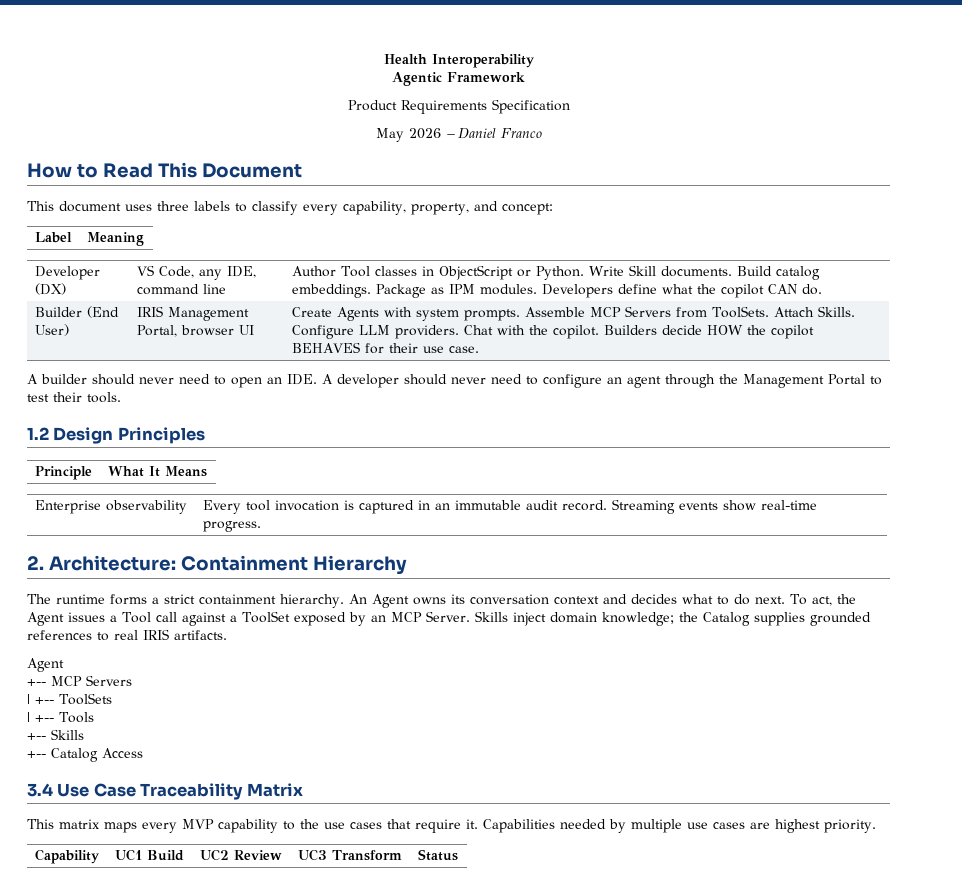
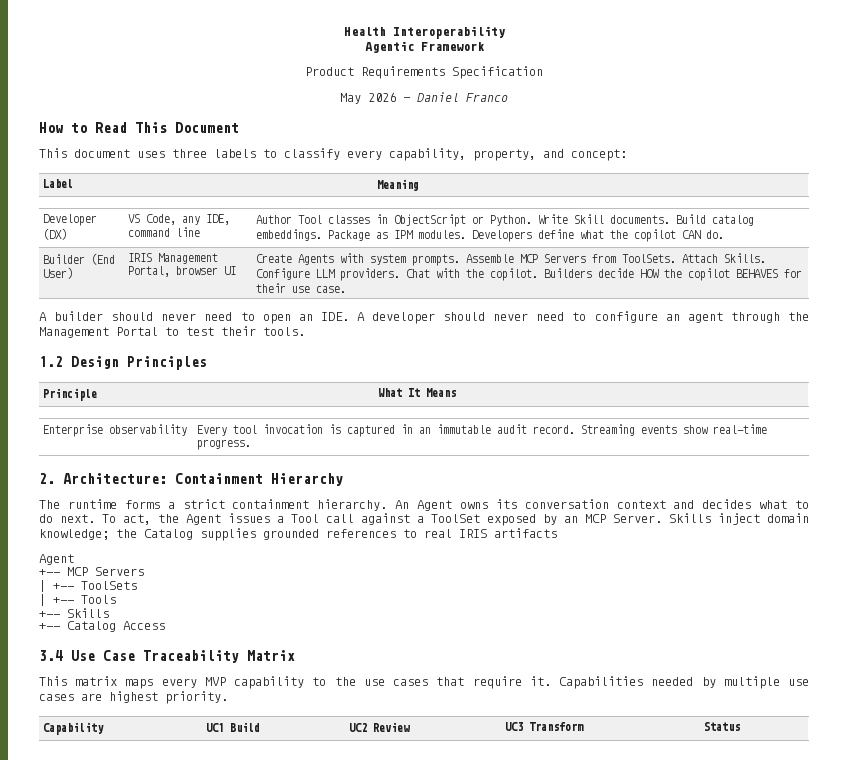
[174,630,227,640] artifacts. -> [494,528,557,538] artifacts

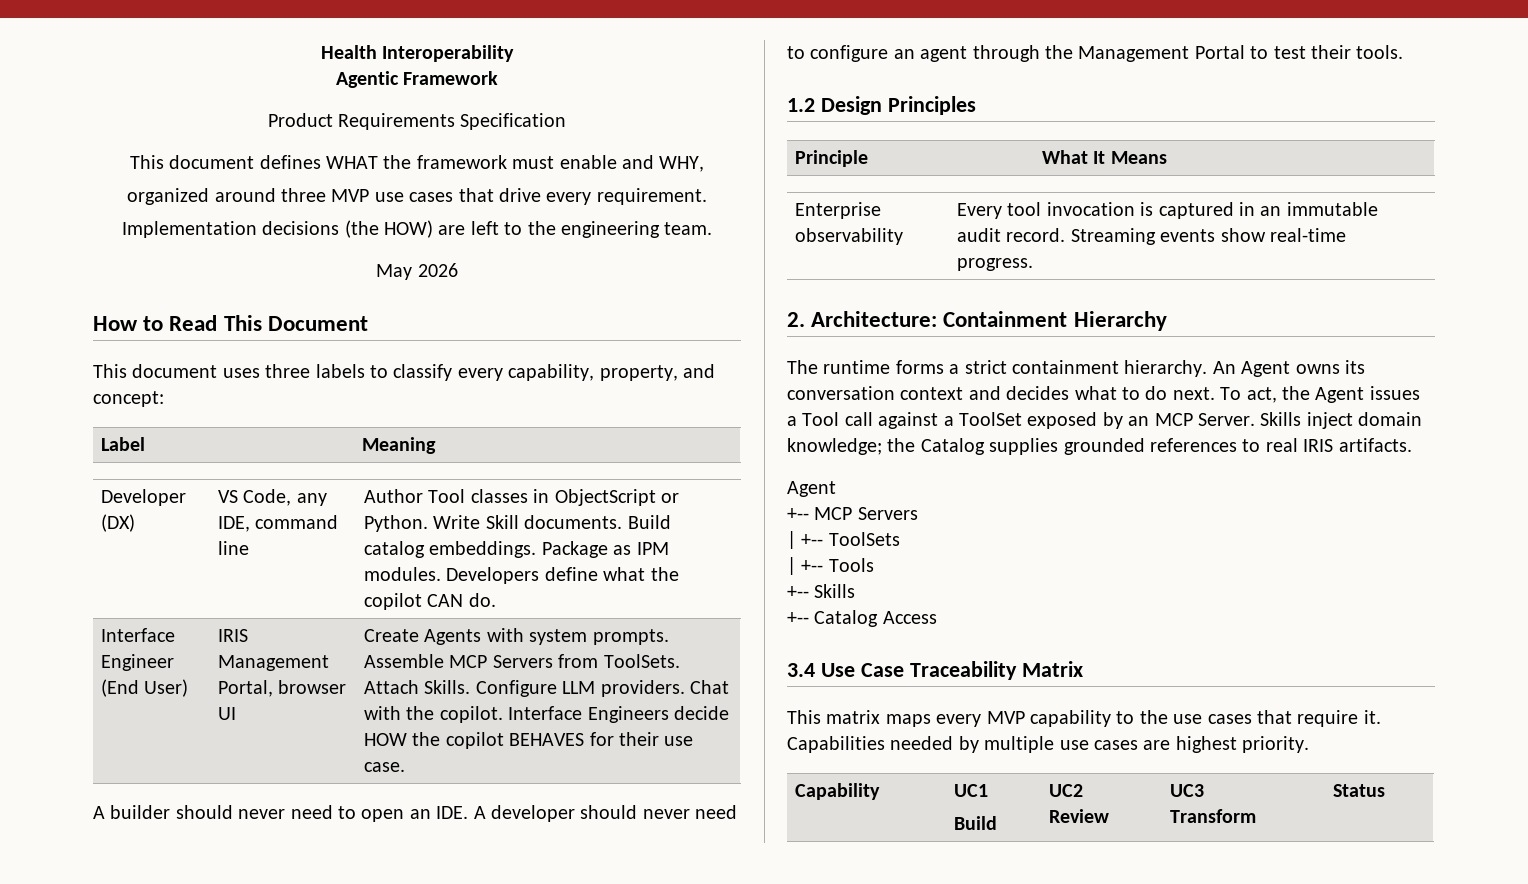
(543, 72) none -> [129,155,705,172] [127,188,707,205] [121,220,713,238] // This document defines WHAT the framework must enable and WHY, // organized around three MVP use cases that drive every requirement. // Implementation decisions (the HOW) are left to the engineering team.
[403,92,508,102] – Daniel Franco -> (458, 270) none
[43,254,86,264] Builder -> [101,628,176,642] [101,654,175,671] Interface Engineer
[544,268,593,278] Builders -> [508,706,669,723] Interface Engineers
[494,528,557,538] artifacts -> [1338,438,1412,452] artifacts.
(225, 727) none -> (989, 790) //
(368, 727) none -> (1084, 790) //
(524, 726) none -> (1205, 790) //

